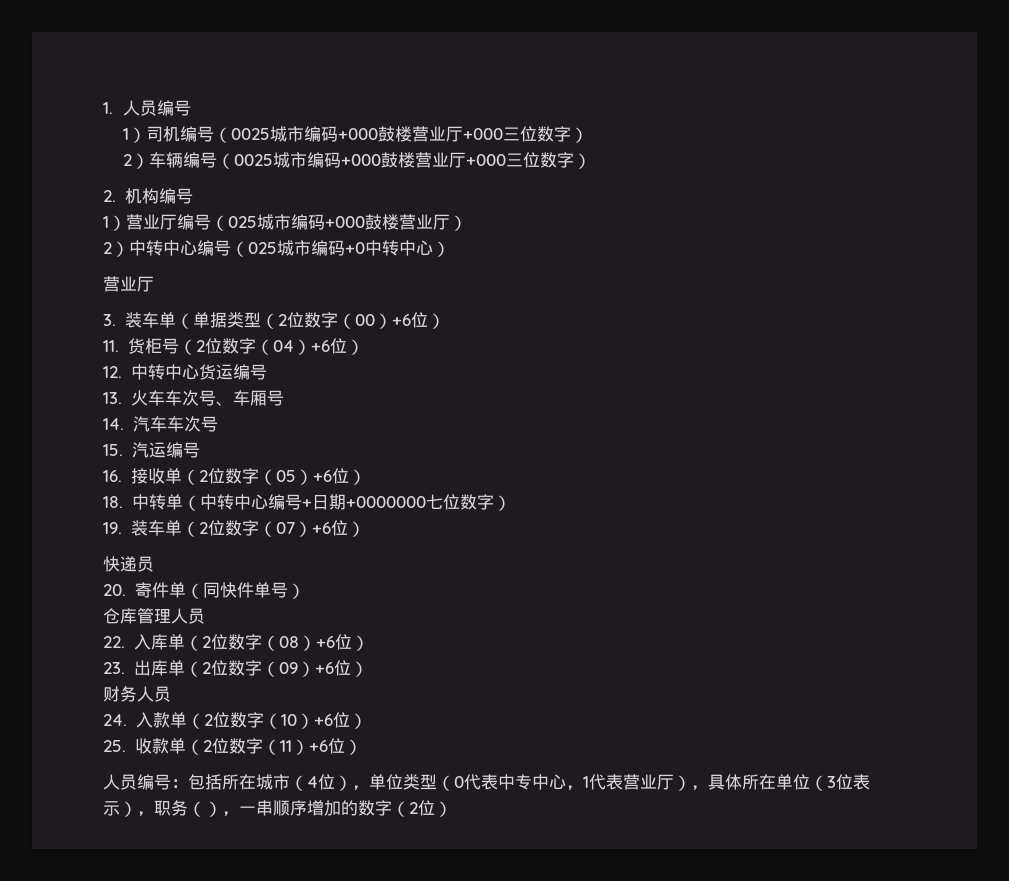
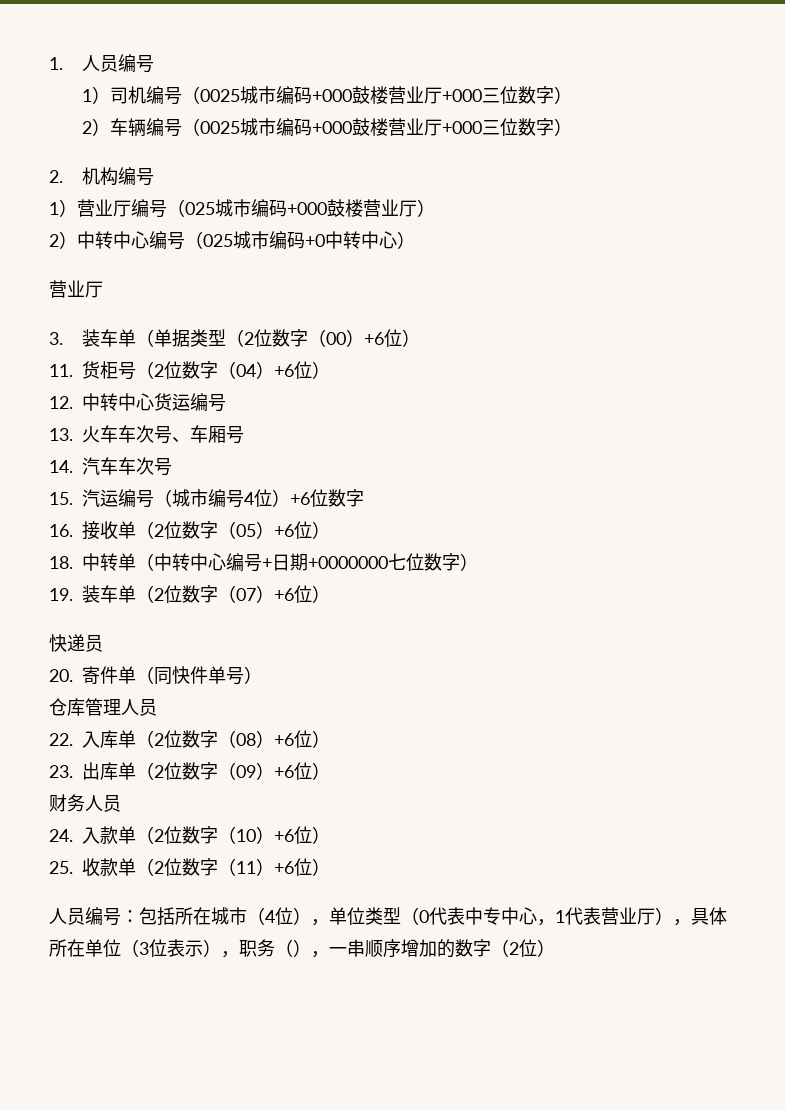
(200, 450) none -> [154,489,365,508] （城市编号4位）+6位数字

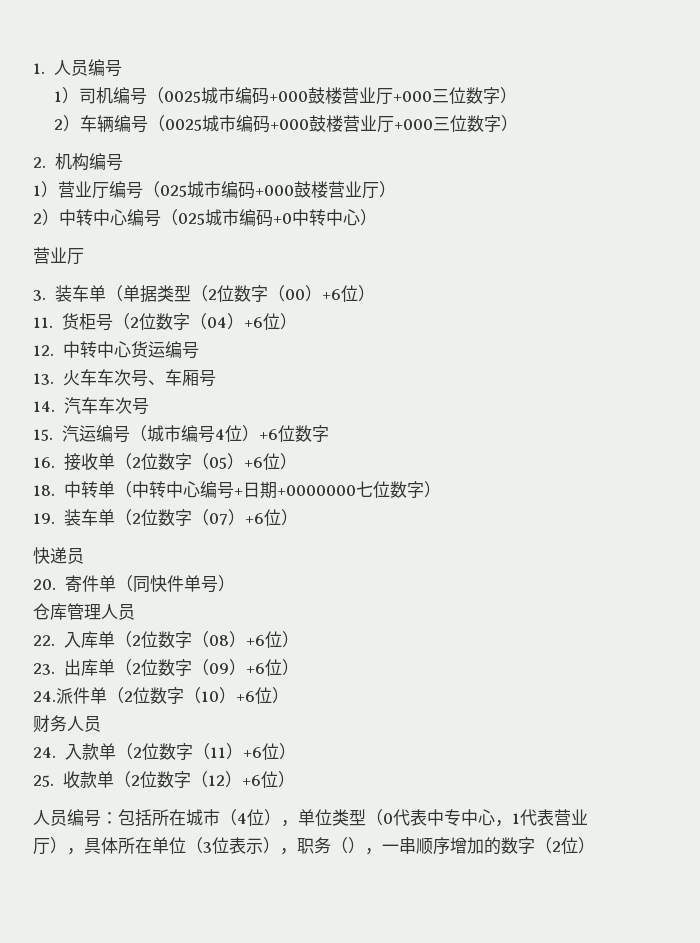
(331, 771) none -> [33,687,289,704] // 24.派件单（2位数字（10）+6位）
[236,829,257,842] 10 -> [209,747,226,758] 11
[236,861,257,874] 11 -> [207,775,225,786] 12

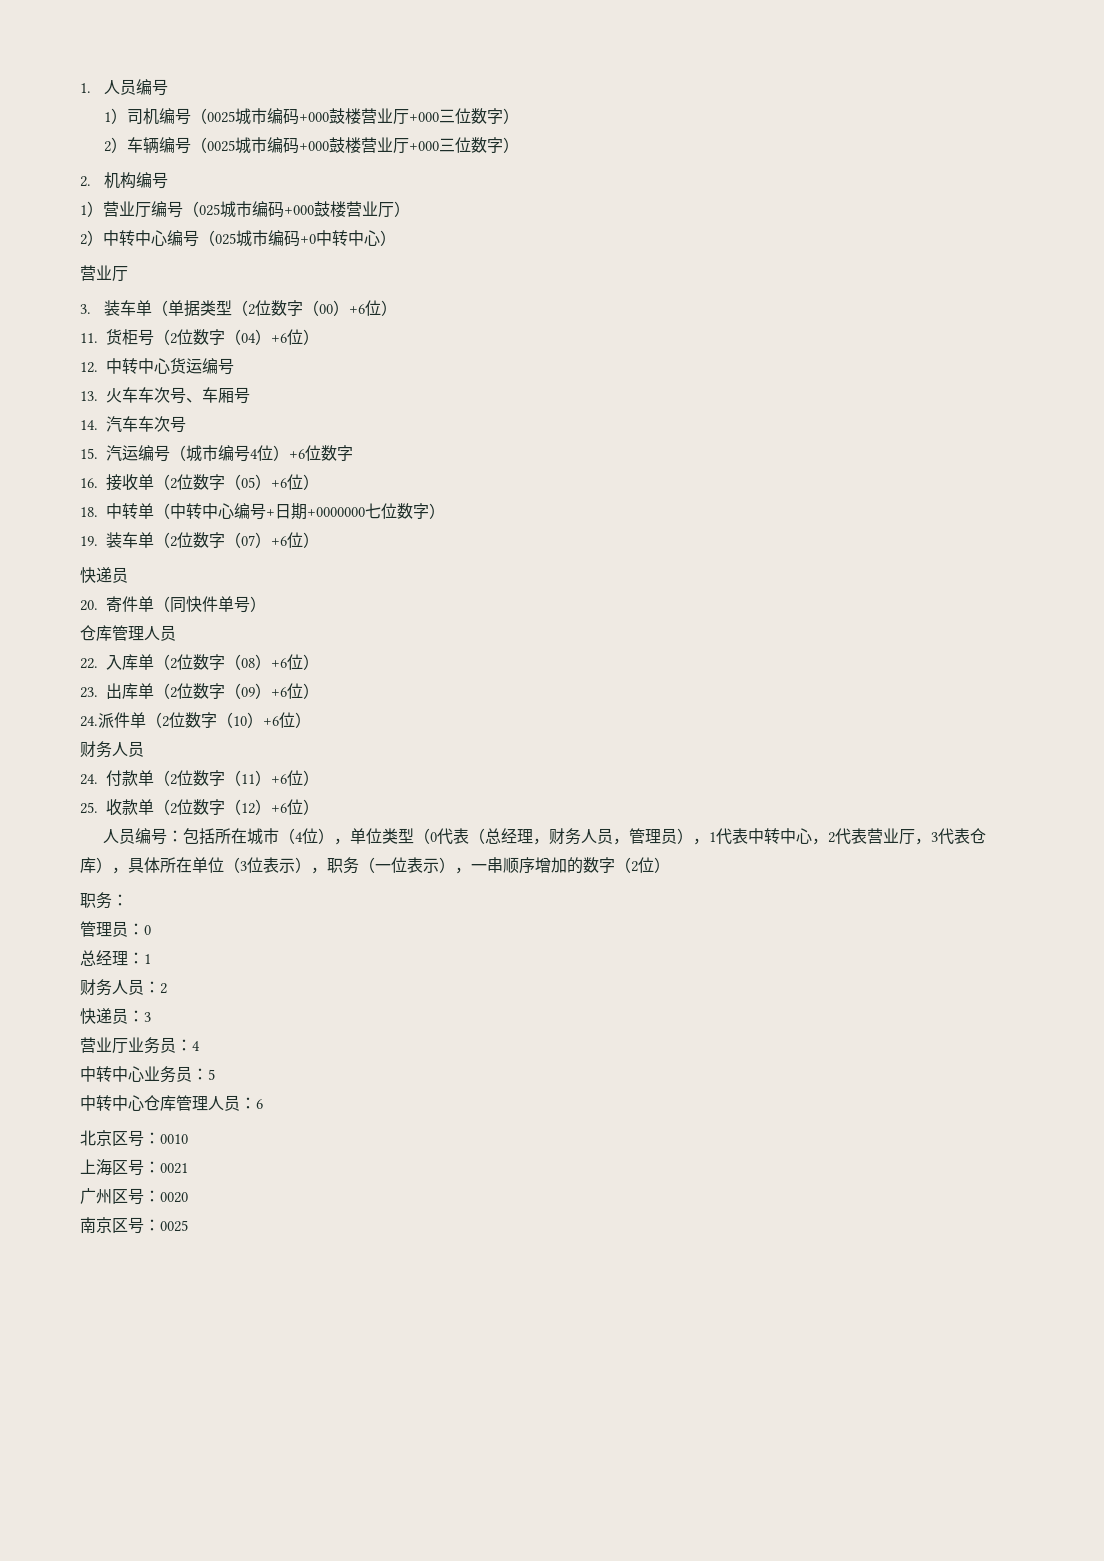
[64,744,82,760] 入 -> [106,770,122,787] 付
[427,809,588,827] [33,838,50,854] 中专中心，1代表营业厅 -> [469,828,987,845] [80,857,96,873] （总经理，财务人员，管理员），1代表中转中心，2代表营业厅，3代表仓库
(348, 845) none -> [375,857,439,873] 一位表示
(595, 845) none -> [80,892,128,909] [80,921,151,937] [80,950,151,966] [80,979,167,996] [80,1008,151,1024] [80,1037,200,1054] [80,1066,215,1083] [80,1095,263,1111] [80,1130,188,1147] [80,1159,188,1176] [80,1188,188,1205] [80,1217,188,1234] // 职务： // 管理员：0 // 总经理：1 // 财务人员：2 // 快递员：3 // 营业厅业务员：4 // 中转中心业务员：5 // 中转中心仓库管理人员：6 // 北京区号：0010 // 上海区号：0021 // 广州区号：0020 // 南京区号：0025

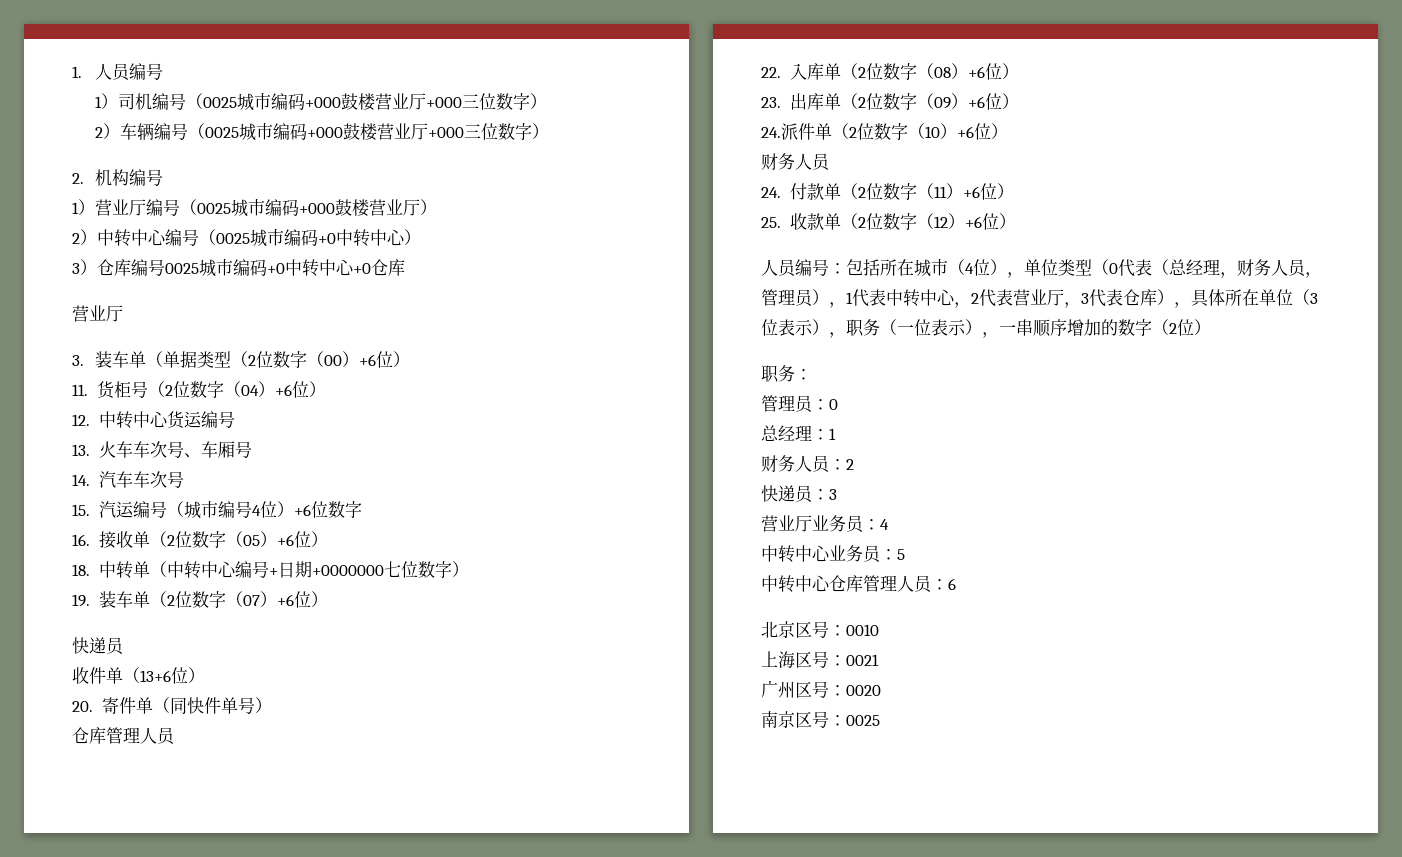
[199,204,220,216] 025 -> [197,203,231,214] 0025
[215,233,236,245] 025 -> [216,233,250,244] 0025
(396, 238) none -> [72,259,405,277] // 3）仓库编号0025城市编码+0中转中心+0仓库
(128, 575) none -> [72,667,205,684] // 收件单（13+6位）

